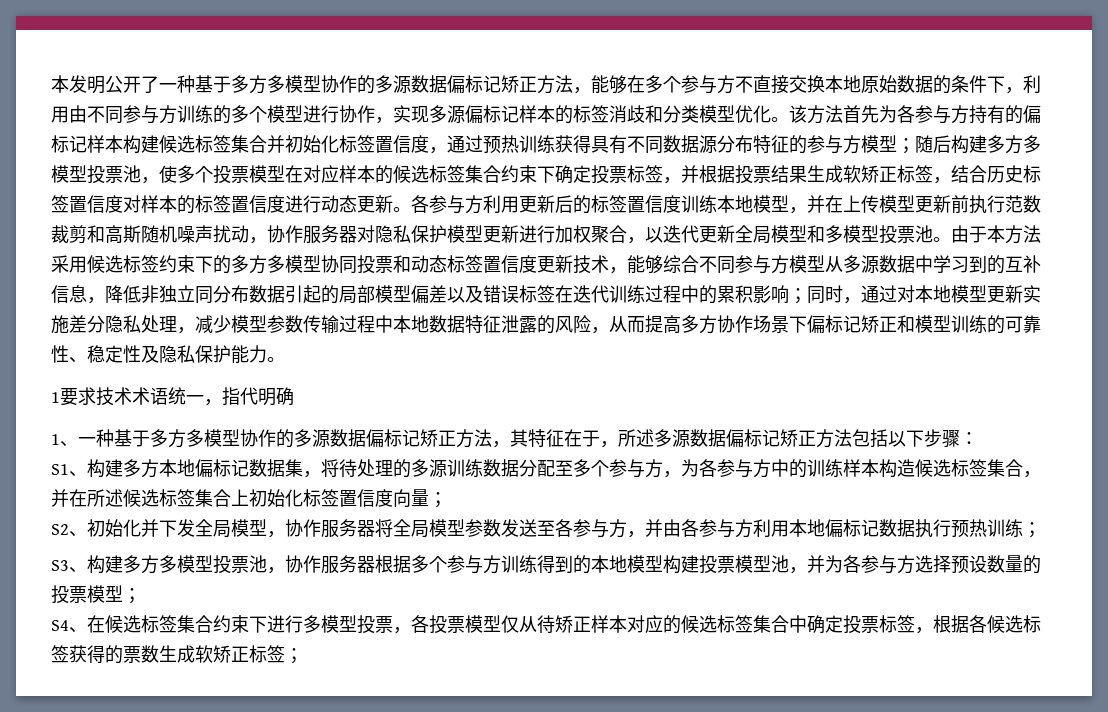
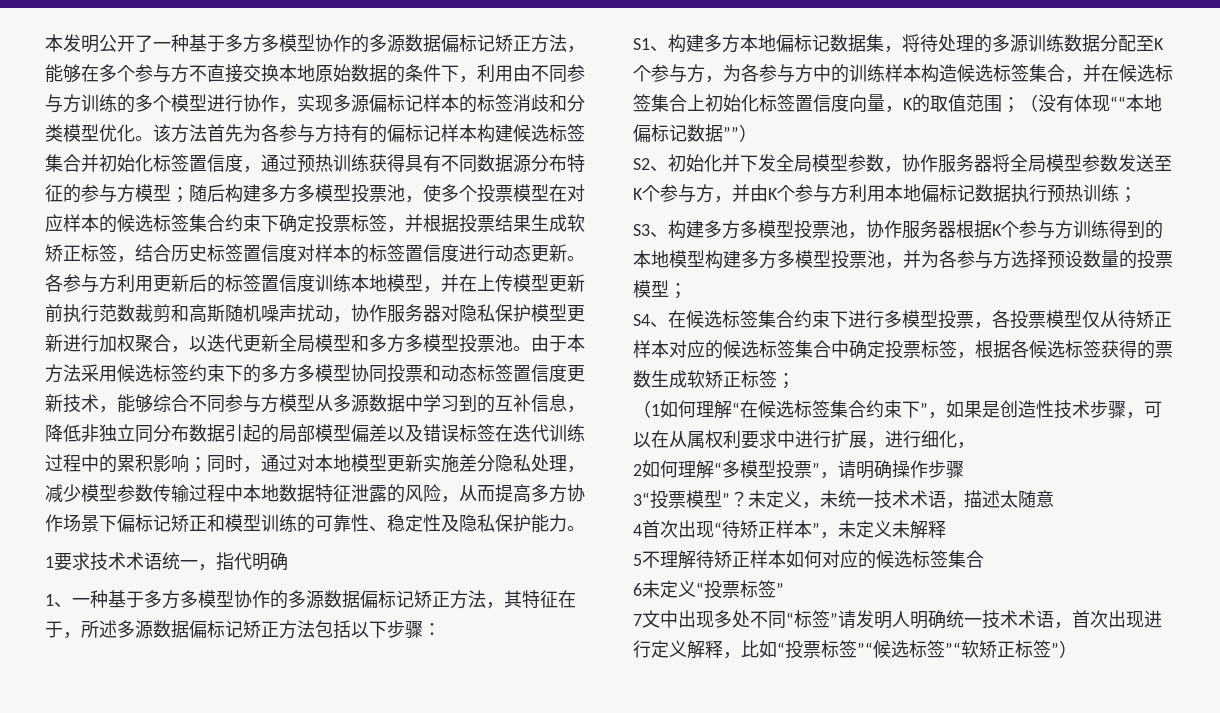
(843, 234) none -> [387,334,423,353] 方多
[573,459,591,477] 多 -> [1154,38,1164,50] K
[87,489,123,507] 所述 -> (1119, 73) none
[429,492,447,508] ； -> [885,94,1162,113] [633,124,757,143] ，K的取值范围；（没有体现““本地偏标记数据””）
(267, 527) none -> [848,154,884,172] 参数
[555,519,573,537] 各 -> [633,185,660,202] K个
[681,519,699,537] 各 -> [768,185,795,202] K个
[411,555,429,573] 多 -> [992,224,1002,236] K
[699,555,771,574] 投票模型 -> [741,250,867,269] 多方多模型投票
(303, 656) none -> [633,400,1162,419] [633,430,975,449] [633,460,964,479] [633,490,1054,509] [633,520,946,539] [633,550,984,569] [633,580,784,599] [633,610,1162,629] [633,640,1077,659] // （1如何理解“在候选标签集合约束下”，如果是创造性技术步骤，可以在从属权利要求中进行扩展，进行细化， // 2如何理解“多模型投票”，请明确操作步骤 // 3“投票模型”？未定义，未统一技术术语，描述太随意 // 4首次出现“待矫正样本”，未定义未解释 // 5不理解待矫正样本如何对应的候选标签集合 // 6未定义“投票标签” // 7文中出现多处不同“标签”请发明人明确统一技术术语，首次出现进行定义解释，比如“投票标签”“候选标签”“软矫正标签”）

